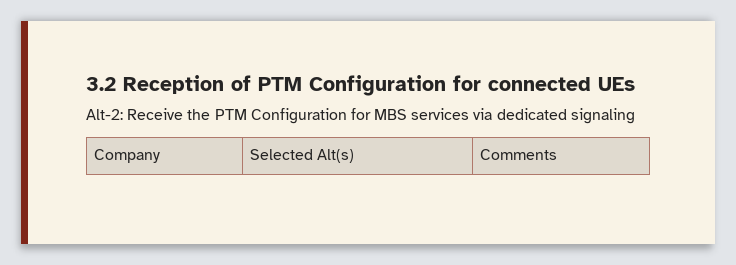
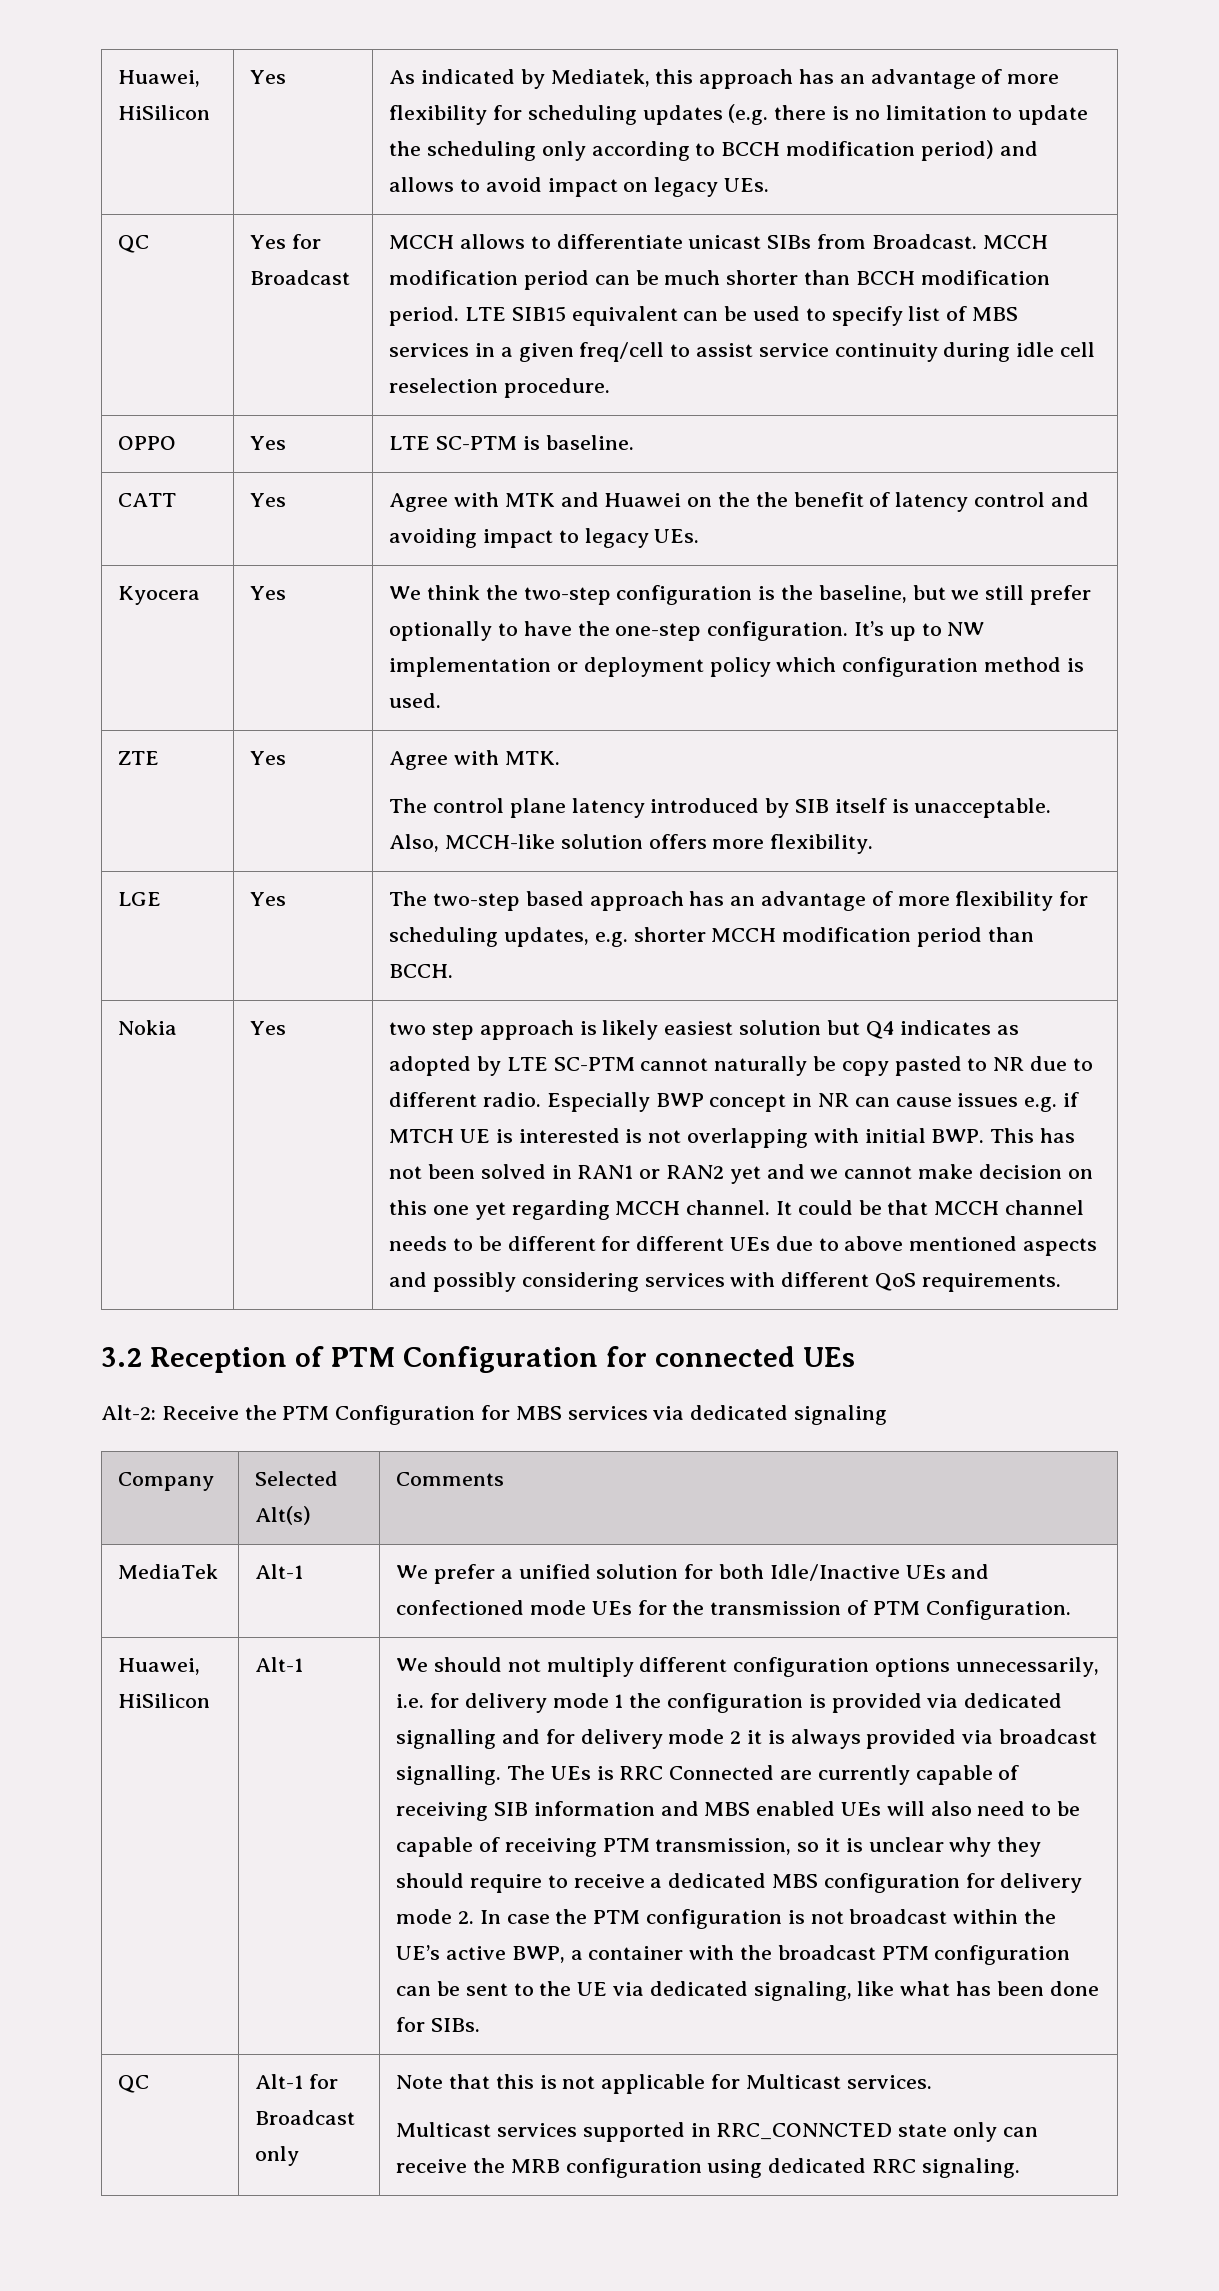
(86, 84) none -> [118,70,201,87] [118,105,211,120] [250,70,287,84] [389,69,1060,89] [389,104,1089,125] [389,140,1038,161] [389,177,769,197] [118,235,150,253] [250,234,321,249] [250,270,351,285] [389,234,1048,249] [389,270,1050,290] [389,306,1018,326] [389,342,1095,362] [389,378,610,398] [118,436,177,450] [250,436,287,450] [389,435,634,450] [118,493,177,507] [250,493,287,507] [389,492,1089,512] [389,528,700,548] [118,586,201,605] [250,586,287,600] [389,585,1091,605] [389,621,985,641] [389,657,1084,677] [389,693,442,708] [118,751,160,765] [250,751,287,765] [389,750,560,770] [389,798,1052,818] [389,834,874,854] [118,892,162,906] [250,892,287,906] [389,891,1089,911] [389,927,1034,947] [389,964,454,978] [118,1020,178,1035] [250,1021,287,1035] [389,1020,1020,1040] [389,1056,1093,1076] [389,1092,1079,1112] [389,1128,1075,1148] [389,1164,1093,1184] [389,1200,1084,1220] [389,1236,1097,1256] [389,1272,1061,1292] Huawei, HiSilicon | Yes | As indicated by Mediatek, this approach has an advantage of more flexibility for scheduling updates (e.g. there is no limitation to update the scheduling only according to BCCH modification period) and allows to avoid impact on legacy UEs. // QC | Yes for Broadcast | MCCH allows to differentiate unicast SIBs from Broadcast. MCCH modification period can be much shorter than BCCH modification period. LTE SIB15 equivalent can be used to specify list of MBS services in a given freq/cell to assist service continuity during idle cell reselection procedure. // OPPO | Yes | LTE SC-PTM is baseline. // CATT | Yes | Agree with MTK and Huawei on the the benefit of latency control and avoiding impact to legacy UEs. // Kyocera | Yes | We think the two-step configuration is the baseline, but we still prefer optionally to have the one-step configuration. It’s up to NW implementation or deployment policy which configuration method is used. // ZTE | Yes | Agree with MTK. // The control plane latency introduced by SIB itself is unacceptable. Also, MCCH-like solution offers more flexibility. // LGE | Yes | The two-step based approach has an advantage of more flexibility for scheduling updates, e.g. shorter MCCH modification period than BCCH. // Nokia | Yes | two step approach is likely easiest solution but Q4 indicates as adopted by LTE SC-PTM cannot naturally be copy pasted to NR due to different radio. Especially BWP concept in NR can cause issues e.g. if MTCH UE is interested is not overlapping with initial BWP. This has not been solved in RAN1 or RAN2 yet and we cannot make decision on this one yet regarding MCCH channel. It could be that MCCH channel needs to be different for different UEs due to above mentioned aspects and possibly considering services with different QoS requirements. //
(557, 154) none -> [118,1564,219,1579] [255,1564,304,1579] [396,1564,990,1584] [396,1600,1071,1620] [118,1658,201,1675] [118,1693,211,1708] [255,1657,304,1672] [396,1657,1099,1677] [396,1693,1063,1713] [396,1729,1097,1749] [396,1765,1020,1785] [396,1801,1080,1821] [396,1837,1042,1857] [396,1873,1083,1893] [396,1909,1056,1929] [396,1945,1071,1965] [396,1981,1099,2001] [396,2017,480,2032] [118,2075,150,2093] [255,2074,338,2089] [255,2110,356,2125] [255,2146,300,2166] [396,2074,932,2094] [396,2122,1038,2142] [396,2158,1020,2178] // MediaTek | Alt-1 | We prefer a unified solution for both Idle/Inactive UEs and confectioned mode UEs for the transmission of PTM Configuration. // Huawei, HiSilicon | Alt-1 | We should not multiply different configuration options unnecessarily, i.e. for delivery mode 1 the configuration is provided via dedicated signalling and for delivery mode 2 it is always provided via broadcast signalling. The UEs is RRC Connected are currently capable of receiving SIB information and MBS enabled UEs will also need to be capable of receiving PTM transmission, so it is unclear why they should require to receive a dedicated MBS configuration for delivery mode 2. In case the PTM configuration is not broadcast within the UE’s active BWP, a container with the broadcast PTM configuration can be sent to the UE via dedicated signaling, like what has been done for SIBs. // QC | Alt-1 for Broadcast only | Note that this is not applicable for Multicast services. // Multicast services supported in RRC_CONNCTED state only can receive the MRB configuration using dedicated RRC signaling.

